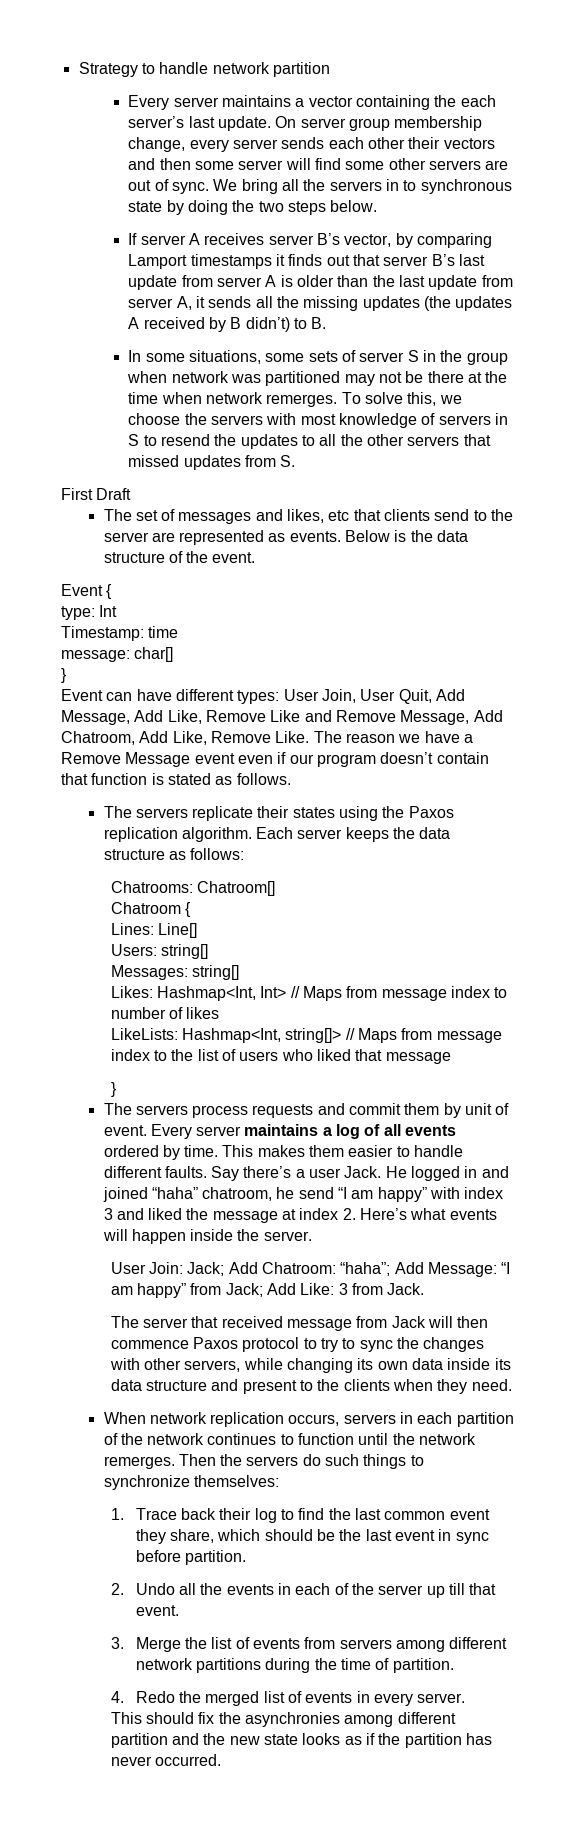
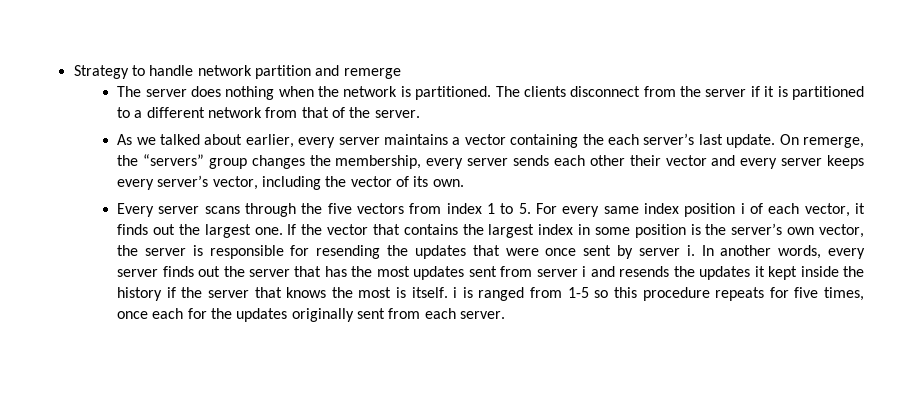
[128,95,170,110] // Every -> [315,65,401,79] [117,86,865,100] [117,107,420,118] [117,134,336,148] and remerge // The server does nothing when the network is partitioned. The clients disconnect from the server if it is partitioned to a different network from that of the server. // As we talked about earlier, every
[300,116,483,131] [128,137,186,152] server group membership change, -> [803,137,864,148] [117,154,422,169] remerge, the “servers” group changes the membership,
[443,138,495,149] [128,158,509,170] [128,179,512,194] [128,200,378,215] [128,233,492,248] [128,254,485,269] [128,275,513,290] [128,296,513,311] [128,317,327,332] [128,350,508,365] [127,371,508,386] [128,392,462,407] [128,413,508,428] [128,434,491,449] [128,455,296,470] [61,488,132,500] [103,509,514,524] [103,530,469,545] [103,551,256,563] [61,584,113,599] [61,605,118,620] [61,626,179,641] [61,647,174,662] [61,668,67,683] [61,689,465,704] [61,710,503,725] [61,731,473,745] [61,752,489,767] [61,773,291,785] [103,806,454,821] [103,827,451,842] [103,848,245,860] [110,881,276,896] [110,902,192,917] [110,923,198,938] [110,944,209,959] [110,965,240,980] [110,986,508,1001] [110,1007,220,1019] [110,1028,502,1043] [110,1049,451,1064] [110,1082,117,1097] [103,1103,510,1118] [103,1124,457,1139] [103,1145,464,1160] [103,1166,509,1181] [102,1187,504,1202] [103,1208,497,1223] [102,1229,312,1244] [110,1262,511,1277] [110,1283,425,1298] [110,1316,489,1331] [110,1337,485,1352] [109,1358,511,1373] [110,1379,512,1394] [103,1412,514,1427] [103,1433,477,1445] [103,1454,424,1469] [103,1475,279,1490] [110,1508,490,1523] [135,1529,489,1544] [135,1550,247,1565] [110,1583,497,1598] [135,1605,179,1616] [110,1637,508,1652] [135,1658,454,1673] [110,1691,466,1706] [110,1712,456,1727] [110,1733,493,1748] [110,1754,222,1766] vectors and then some server will find some other servers are out of sync. We bring all the servers in to synchronous state by doing the two steps below. // If server A receives server B’s vector, by comparing Lamport timestamps it finds out that server B’s last update from server A is older than the last update from server A, it sends all the missing updates (the updates A received by B didn’t) to B. // In some situations, some sets of server S in the group when network was partitioned may not be there at the time when network remerges. To solve this, we choose the servers with most knowledge of servers in S to resend the updates to all the other servers that missed updates from S. // First Draft // The set of messages and likes, etc that clients send to the server are represented as events. Below is the data structure of the event. // Event { // type: Int // Timestamp: time // message: char[] // } // Event can have different types: User Join, User Quit, Add Message, Add Like, Remove Like and Remove Message, Add Chatroom, Add Like, Remove Like. The reason we have a Remove Message event even if our program doesn’t contain that function is stated as follows. // The servers replicate their states using the Paxos replication algorithm. Each server keeps the data structure as follows: // Chatrooms: Chatroom[] // Chatroom { // Lines: Line[] // Users: string[] // Messages: string[] // Likes: Hashmap<Int, Int> // Maps from message index to number of likes // LikeLists: Hashmap<Int, string[]> // Maps from message index to the list of users who liked that message // } // The servers process requests and commit them by unit of event. Every server maintains a log of all events ordered by time. This makes them easier to handle different faults. Say there’s a user Jack. He logged in and joined “haha” chatroom, he send “I am happy” with index 3 and liked the message at index 2. Here’s what events will happen inside the server. // User Join: Jack; Add Chatroom: “haha”; Add Message: “I am happy” from Jack; Add Like: 3 from Jack. // The server that received message from Jack will then commence Paxos protocol to try to sync the changes with other servers, while changing its own data inside its data structure and present to the clients when they need. // When network replication occurs, servers in each partition of the network continues to function until the network remerges. Then the servers do such things to synchronize themselves: // 1. Trace back their log to find the last common event they share, which should be the last event in sync before partition. // 2. Undo all the events in each of the server up till that event. // 3. Merge the list of events from servers among different network partitions during the time of partition. // 4. Redo the merged list of events in every server. // This should fix the asynchronies among different partition and the new state looks as if the partition has never occurred. -> [665,155,865,169] [117,175,464,190] [117,203,865,217] [117,223,864,238] [117,245,866,259] [117,266,865,280] [117,287,864,301] [117,308,506,322] vector and every server keeps every server’s vector, including the vector of its own. // Every server scans through the five vectors from index 1 to 5. For every same index position i of each vector, it finds out the largest one. If the vector that contains the largest index in some position is the server’s own vector, the server is responsible for resending the updates that were once sent by server i. In another words, every server finds out the server that has the most updates sent from server i and resends the updates it kept inside the history if the server that knows the most is itself. i is ranged from 1-5 so this procedure repeats for five times, once each for the updates originally sent from each server.

